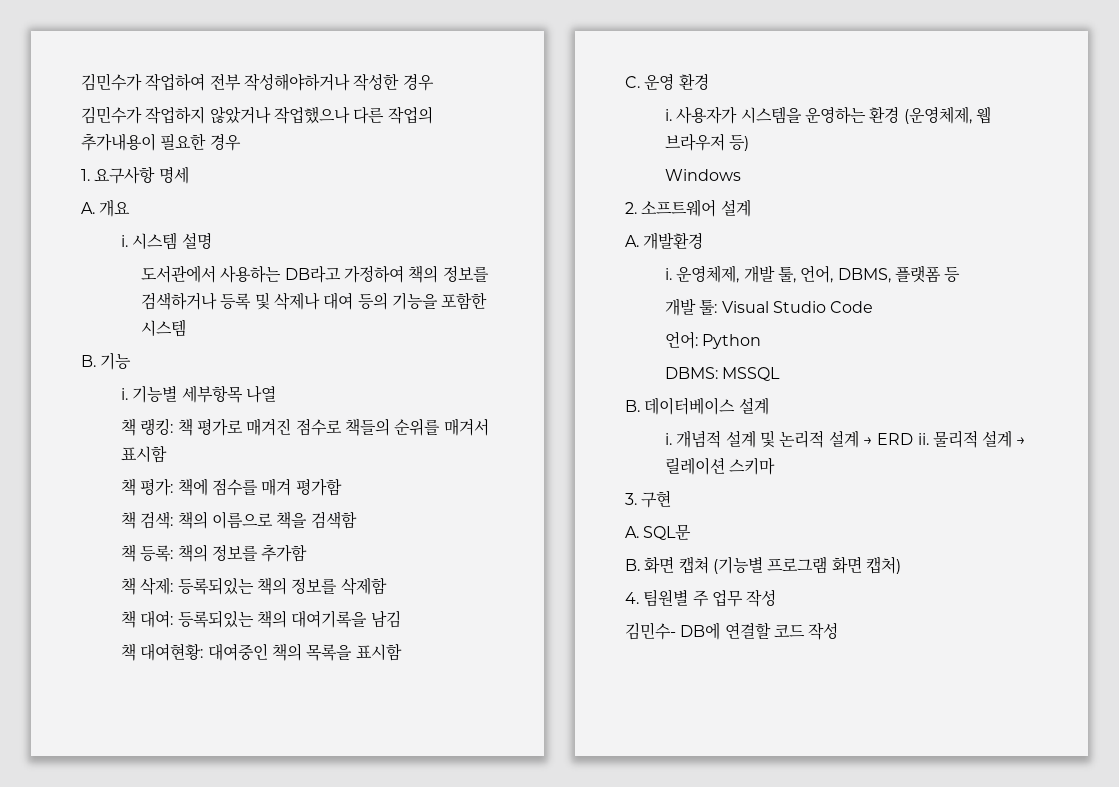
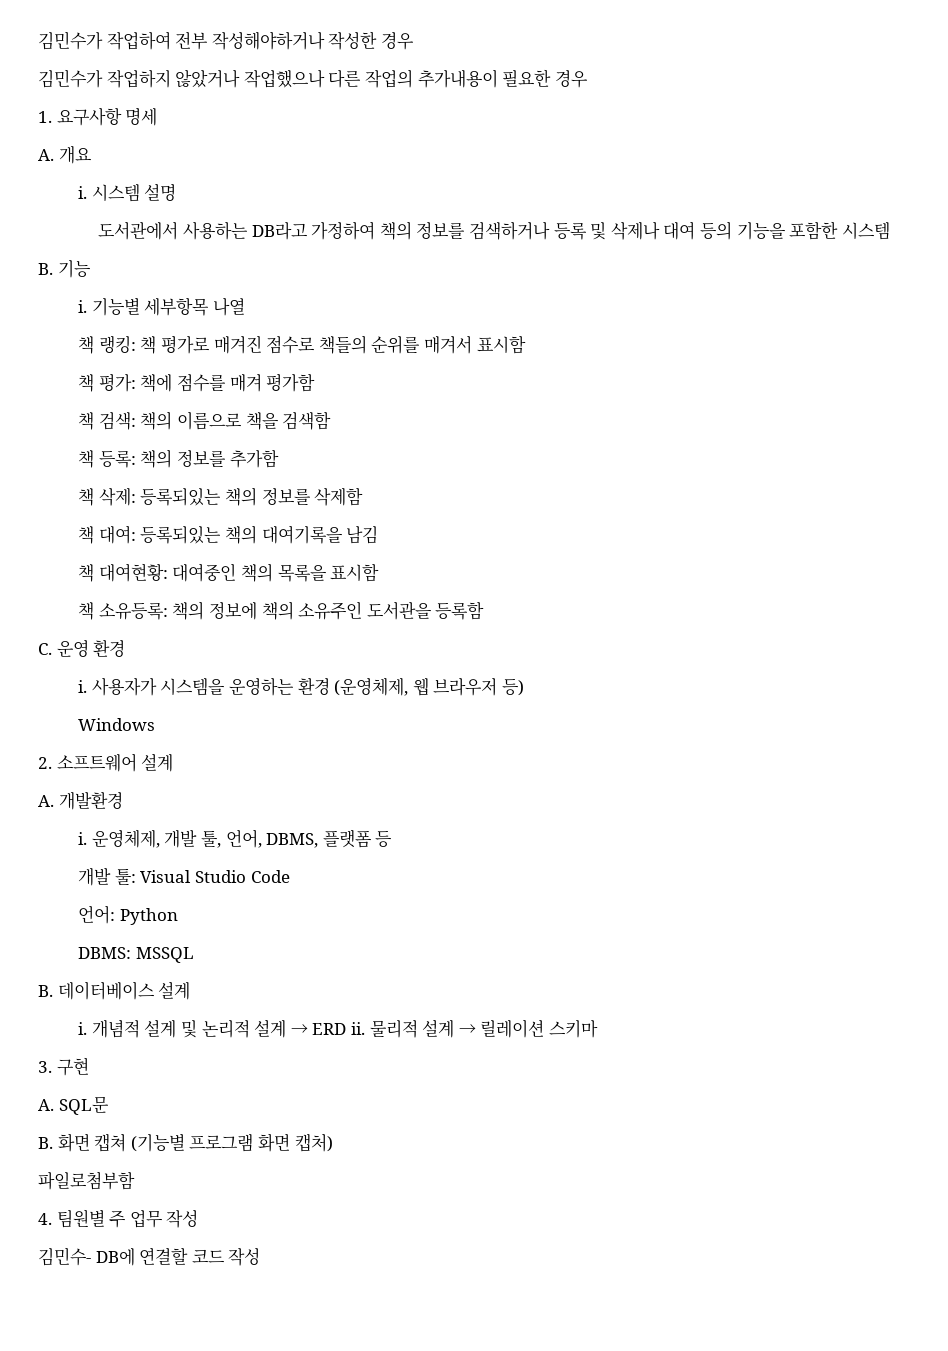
(402, 652) none -> [78,601,485,620] // 책 소유등록: 책의 정보에 책의 소유주인 도서관을 등록함
(901, 565) none -> [38,1171,135,1190] // 파일로첨부함

